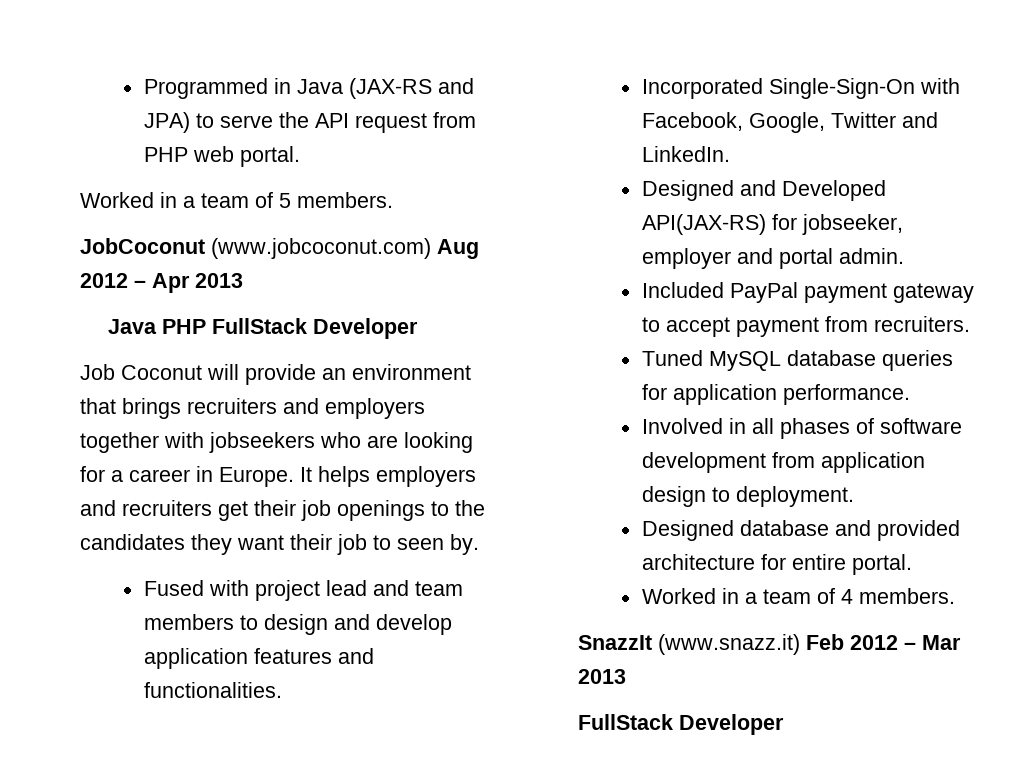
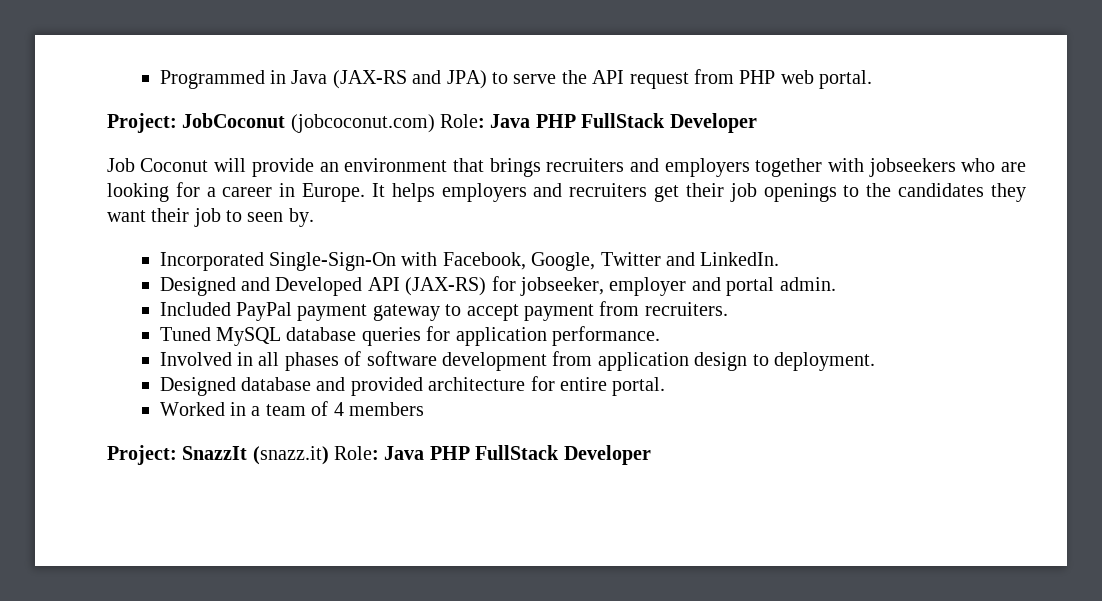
[79,192,393,208] [79,238,479,259] [79,273,243,293] Worked in a team of 5 members. // JobCoconut (www.jobcoconut.com) Aug 2012 – Apr 2013 // -> [106,113,486,133] Project: JobCoconut (jobcoconut.com) Role:
[143,580,463,601] [143,614,452,635] [143,648,374,669] [143,682,282,698] // Fused with project lead and team members to design and develop application features and functionalities. -> (314, 217) none
[641,214,766,235] API(JAX-RS) -> [367,277,487,296] API (JAX-RS)
[858,588,955,604] [577,634,961,655] [577,669,626,684] members. // SnazzIt (www.snazz.it) Feb 2012 – Mar 2013 // -> [349,402,425,416] [106,445,470,465] members // Project: SnazzIt (snazz.it) Role: Java PHP

